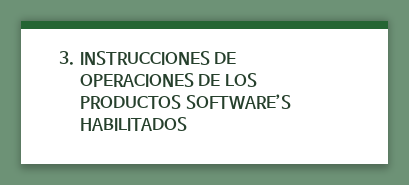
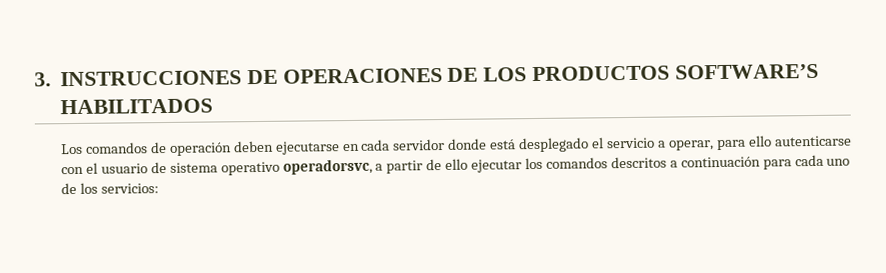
(188, 124) none -> [61,135,852,156] [61,154,851,176] [61,182,159,195] // Los comandos de operación deben ejecutarse en cada servidor donde está desplegado el servicio a operar, para ello autenticarse con el usuario de sistema operativo operadorsvc, a partir de ello ejecutar los comandos descritos a continuación para cada uno de los servicios:

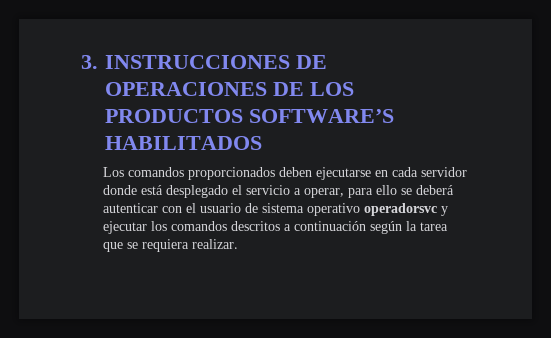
[150,141,232,156] de operación -> [188,167,276,180] proporcionados
[774,135,852,147] autenticarse -> [401,185,455,195] [103,203,159,213] se deberá autenticar
[282,158,469,175] operadorsvc, a partir de ello -> [364,203,449,216] operadorsvc y
[762,154,851,170] [61,182,159,195] para cada uno de los servicios: -> [370,221,449,234] [103,239,239,252] según la tarea que se requiera realizar.

